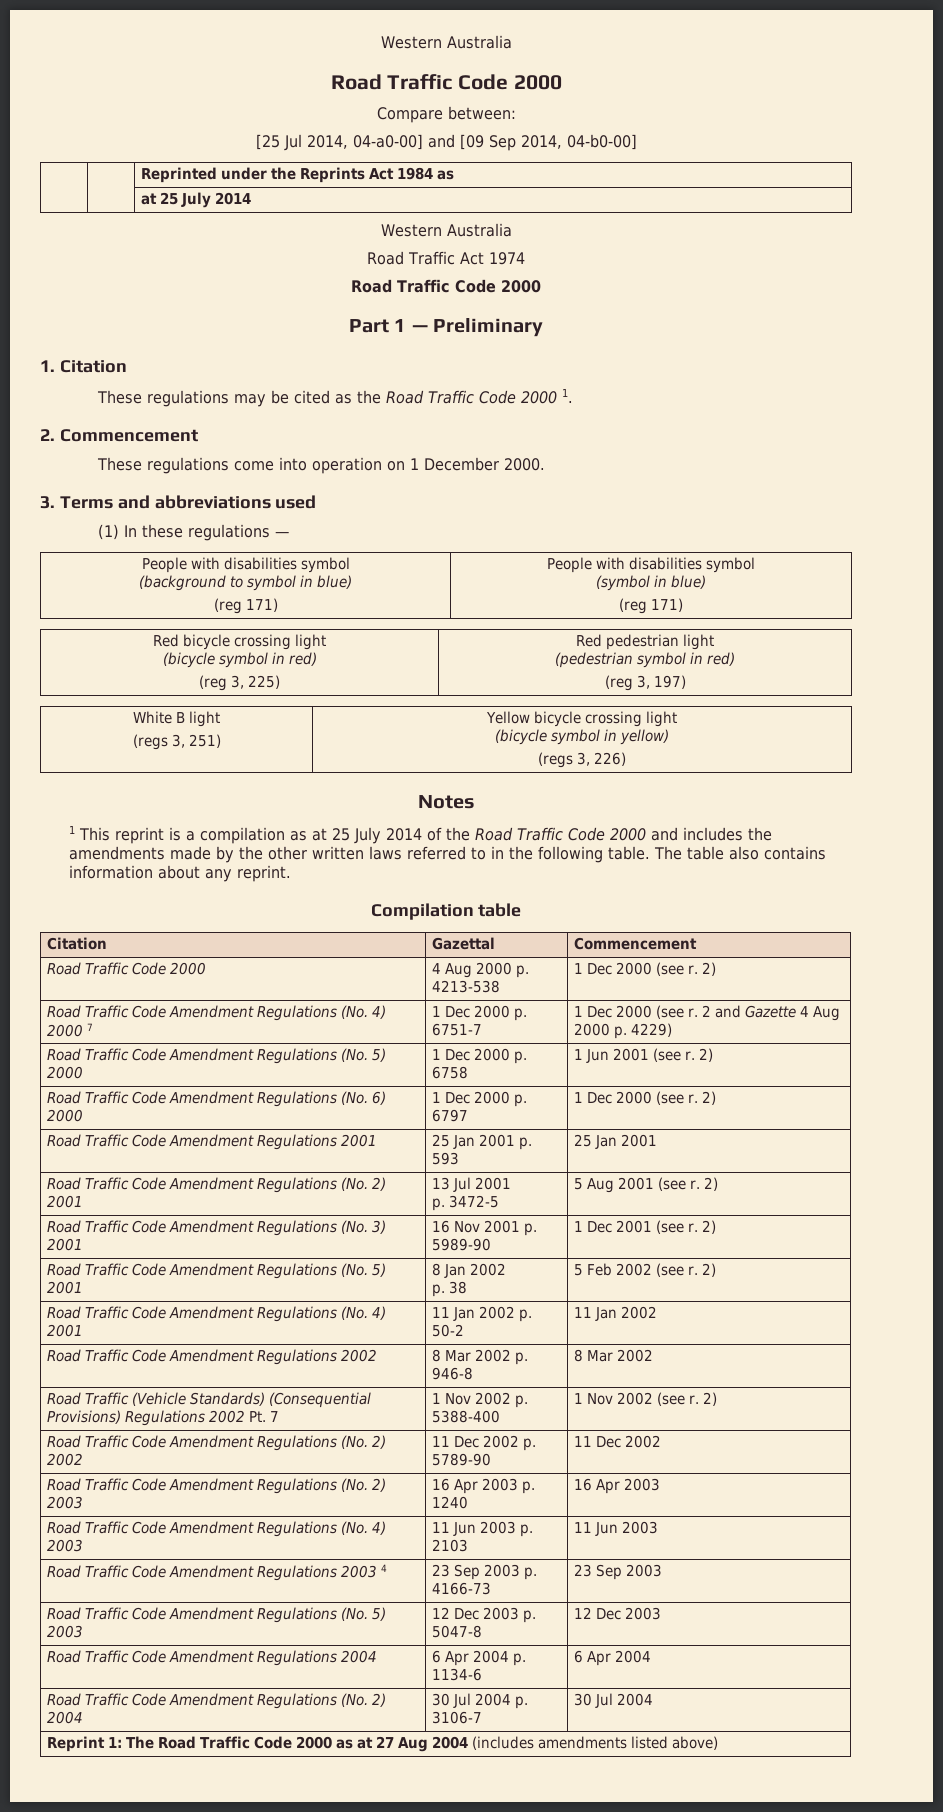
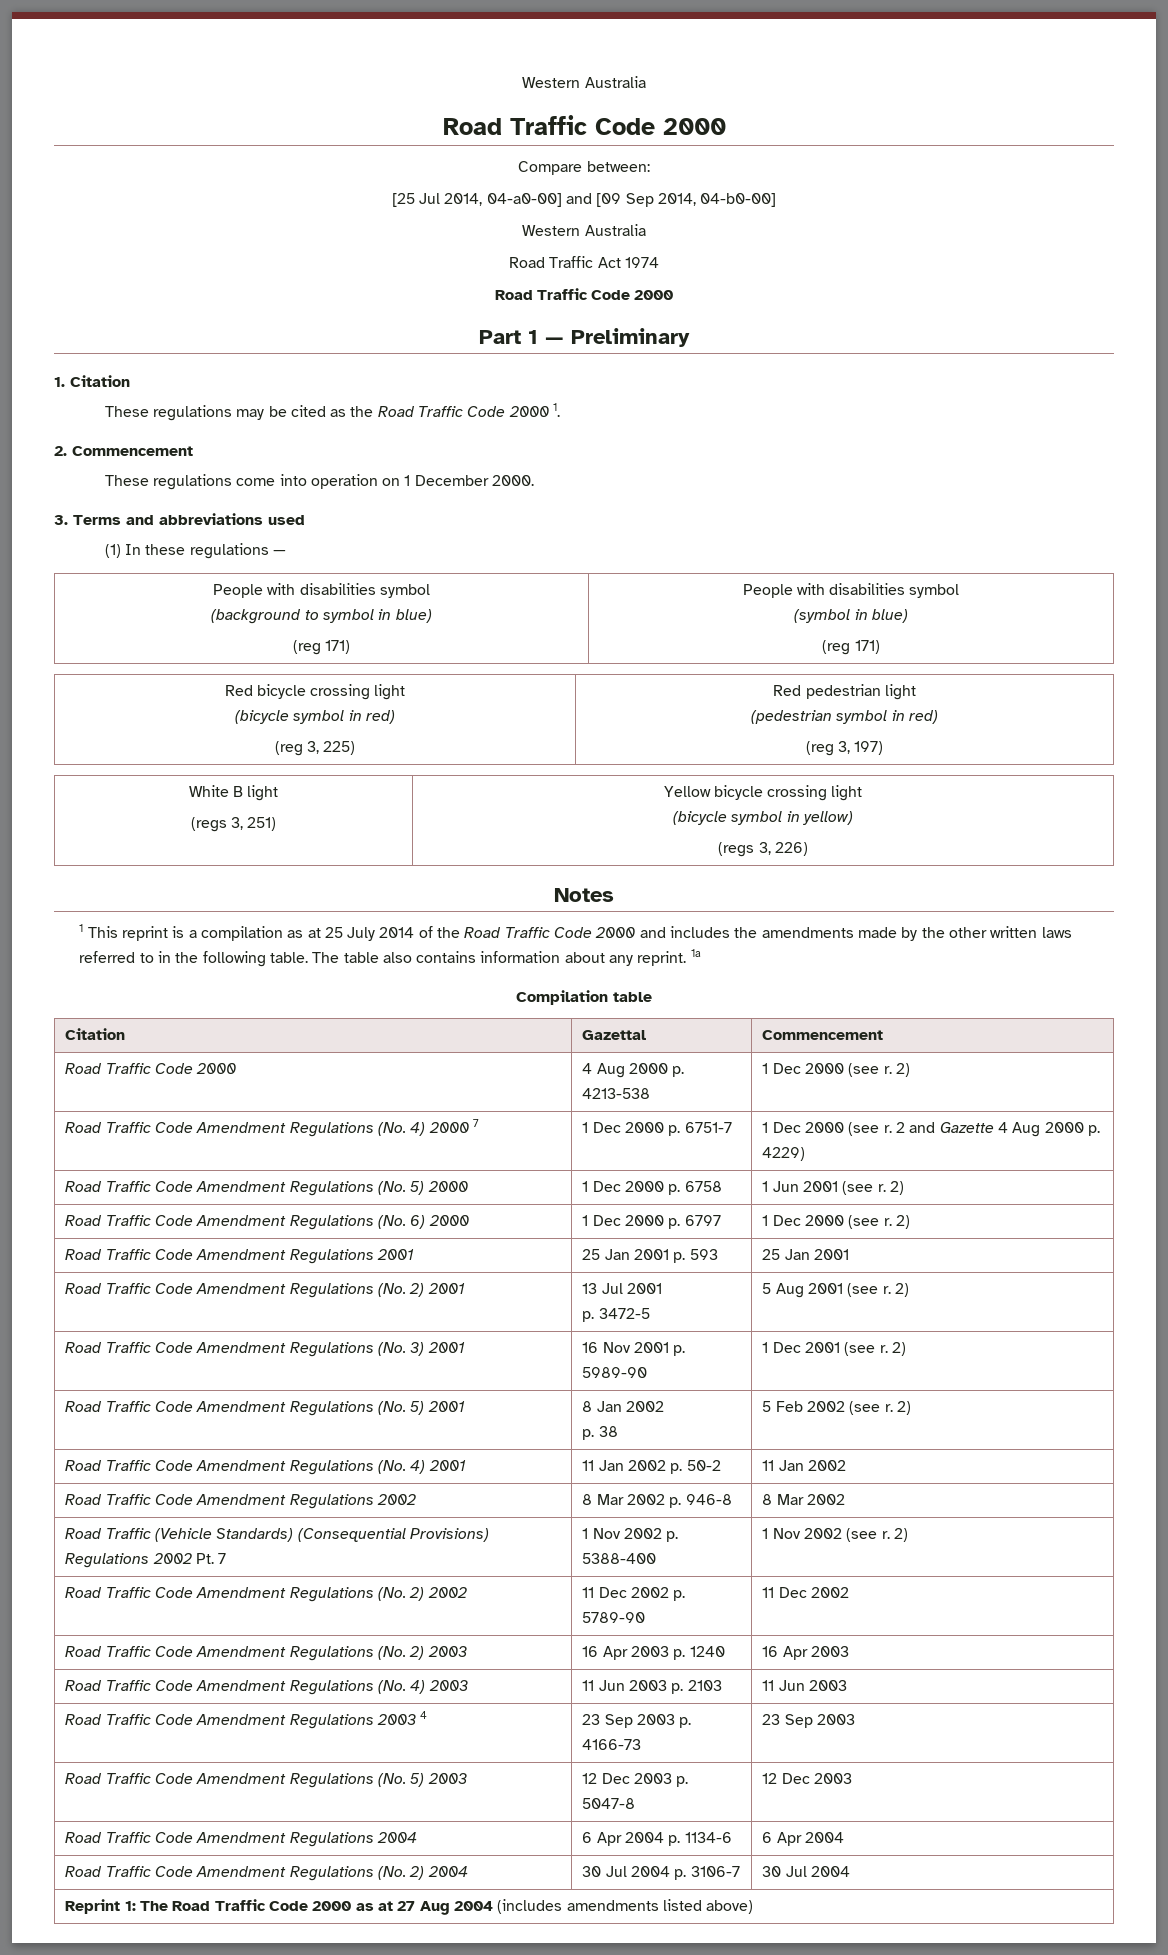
[141,167,455,183] [141,192,252,208] // | | Reprinted under the Reprints Act 1984 as // | | at 25 July 2014 -> (777, 200) none
(292, 873) none -> [690,949,701,957] 1a

